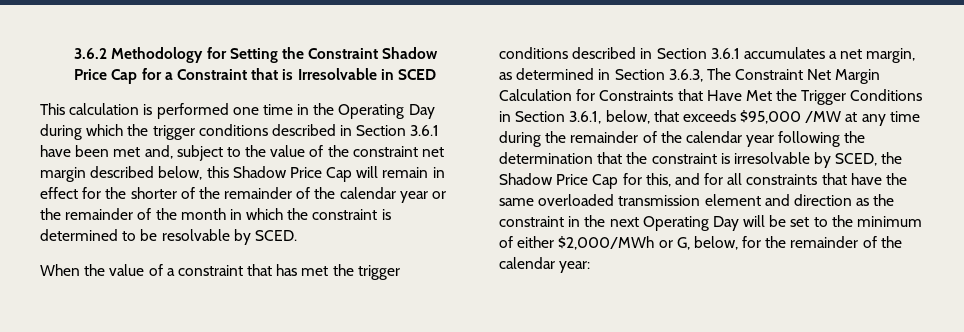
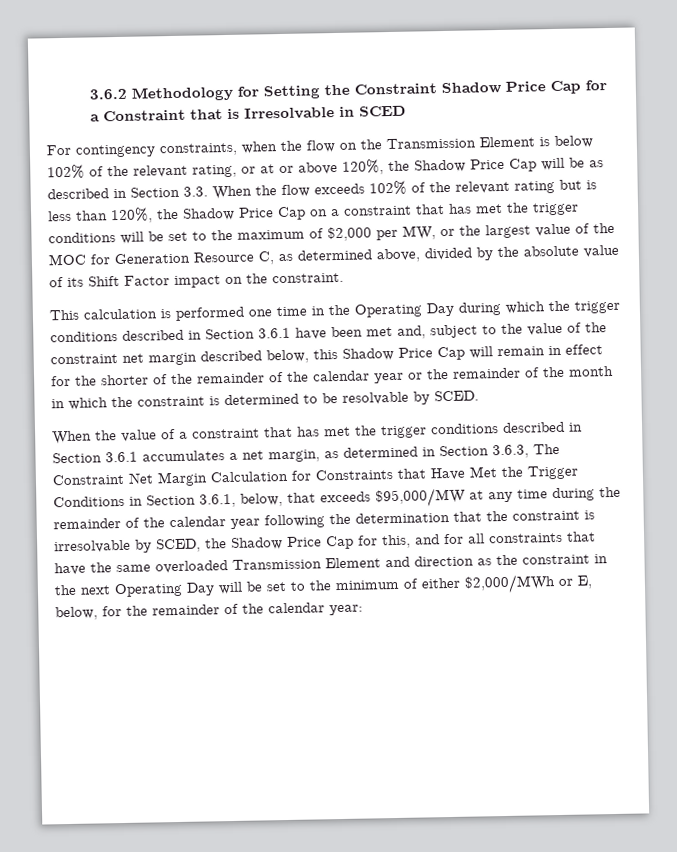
(436, 74) none -> [46,135,593,158] [47,157,604,180] [47,179,597,200] [48,202,579,224] [48,222,615,244] [48,244,619,266] [49,272,344,288] // For contingency constraints, when the flow on the Transmission Element is below 102% of the relevant rating, or at or above 120%, the Shadow Price Cap will be as described in Section 3.3. When the flow exceeds 102% of the relevant rating but is less than 120%, the Shadow Price Cap on a constraint that has met the trigger conditions will be set to the maximum of $2,000 per MW, or the largest value of the MOC for Generation Resource C, as determined above, divided by the absolute value of its Shift Factor impact on the constraint.
[740,110,842,124] $95,000 /MW -> [375,487,466,508] $95,000/MW
[618,194,761,206] transmission element -> [232,557,381,570] Transmission Element
[676,237,690,250] G, -> [577,575,593,589] E,

